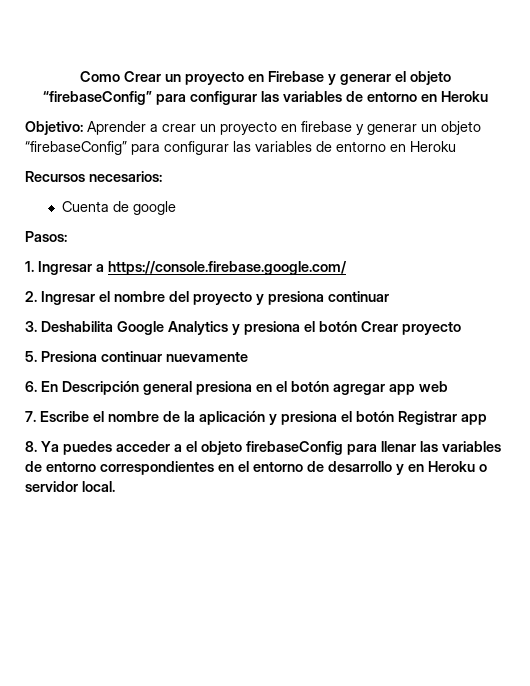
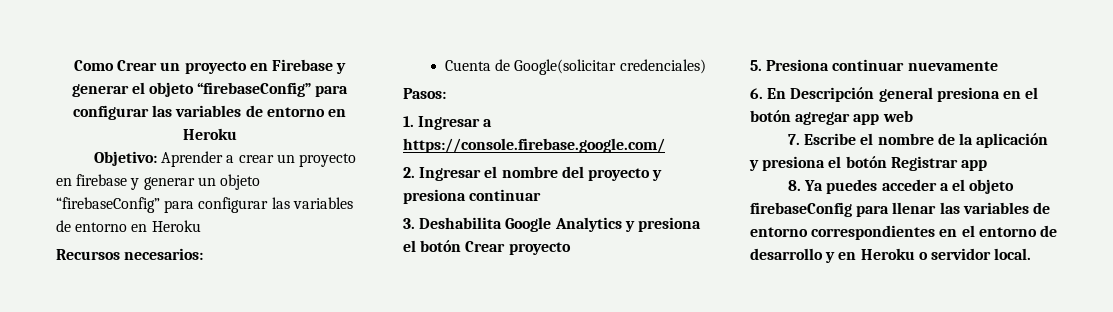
[132,201,176,215] google -> [514,59,706,75] Google(solicitar credenciales)

